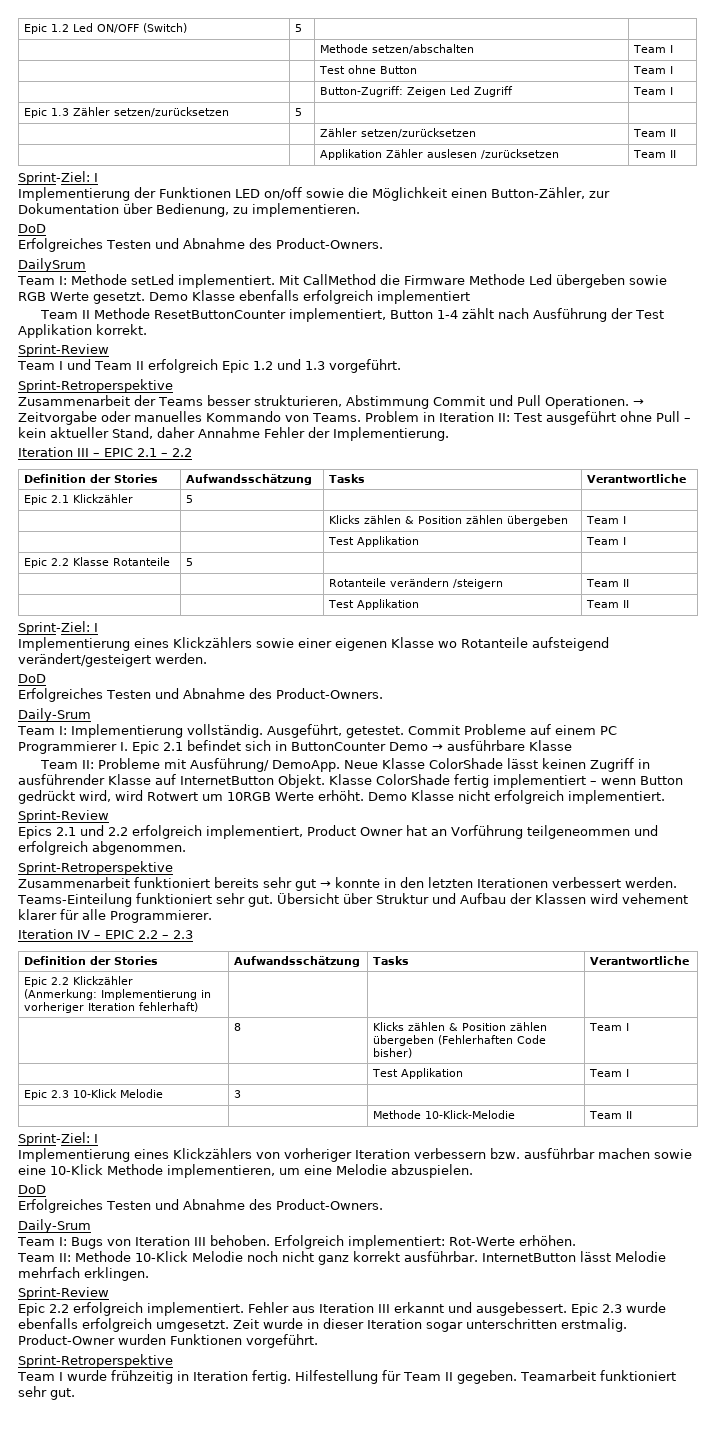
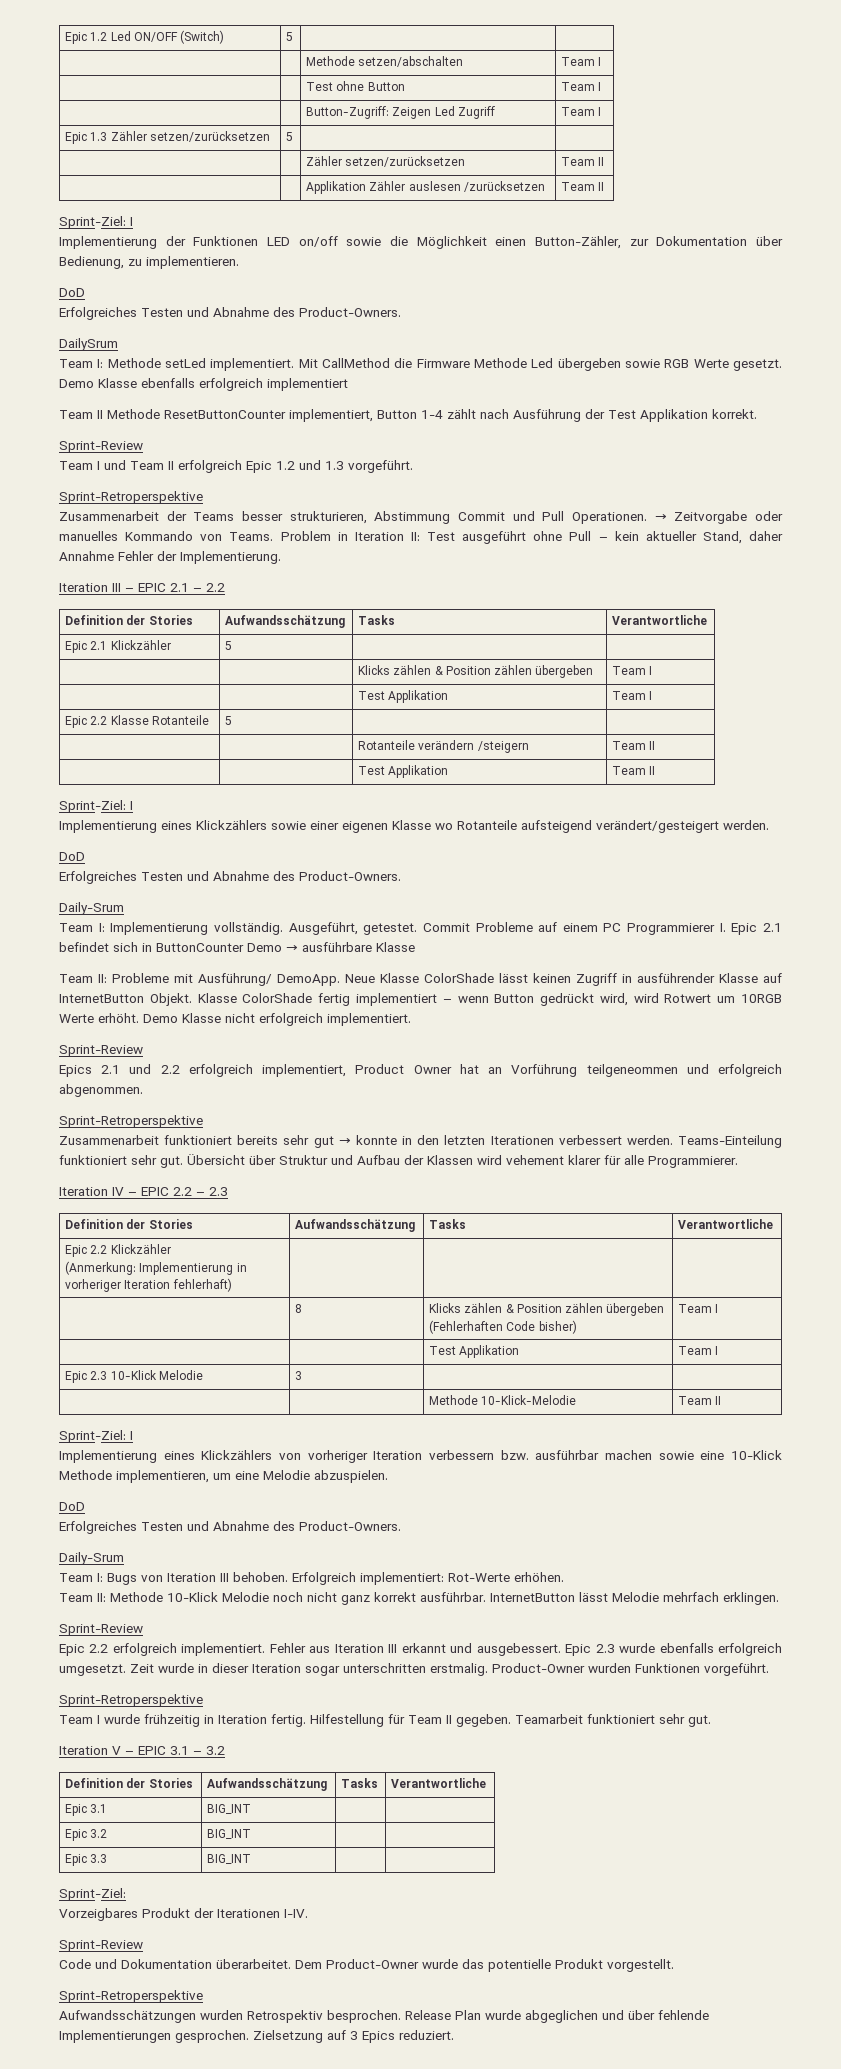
(75, 1394) none -> [59,1746,225,1755] [65,1778,193,1788] [207,1778,328,1791] [341,1778,379,1788] [391,1778,487,1788] [65,1804,108,1816] [207,1804,252,1814] [65,1829,108,1841] [207,1829,252,1839] [65,1854,108,1866] [207,1854,252,1864] [59,1888,126,1901] [59,1908,308,1921] [59,1940,143,1952] [59,1959,674,1972] [59,1990,203,2003] [59,2010,709,2023] [59,2030,454,2043] // Iteration V – EPIC 3.1 – 3.2 // Definition der Stories | Aufwandsschätzung | Tasks | Verantwortliche // Epic 3.1 | BIG_INT | | // Epic 3.2 | BIG_INT | | // Epic 3.3 | BIG_INT | | // Sprint-Ziel: // Vorzeigbares Produkt der Iterationen I-IV. // Sprint-Review // Code und Dokumentation überarbeitet. Dem Product-Owner wurde das potentielle Produkt vorgestellt. // Sprint-Retroperspektive // Aufwandsschätzungen wurden Retrospektiv besprochen. Release Plan wurde abgeglichen und über fehlende Implementierungen gesprochen. Zielsetzung auf 3 Epics reduziert.

